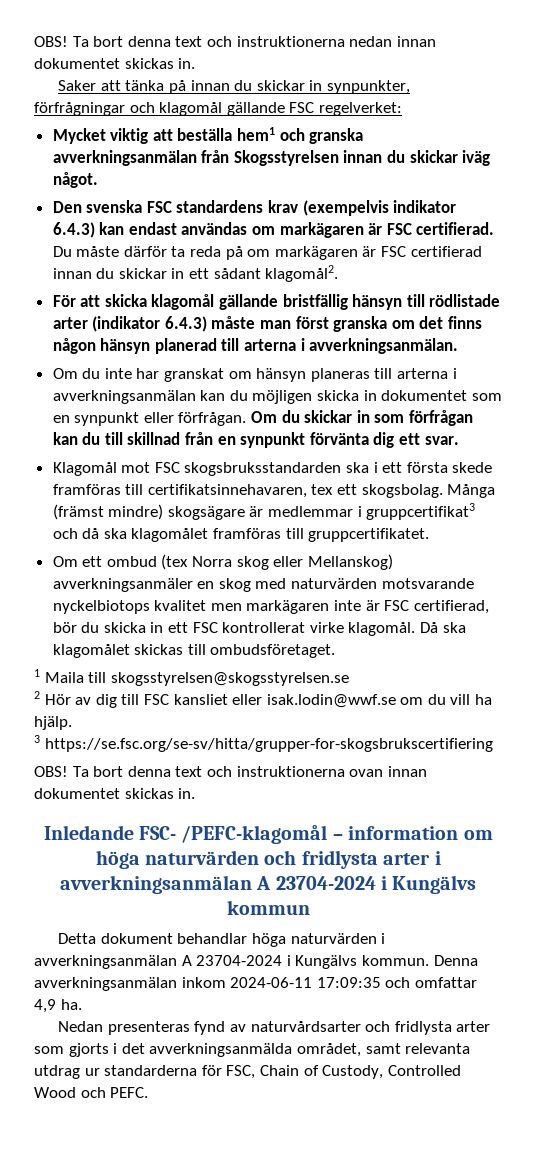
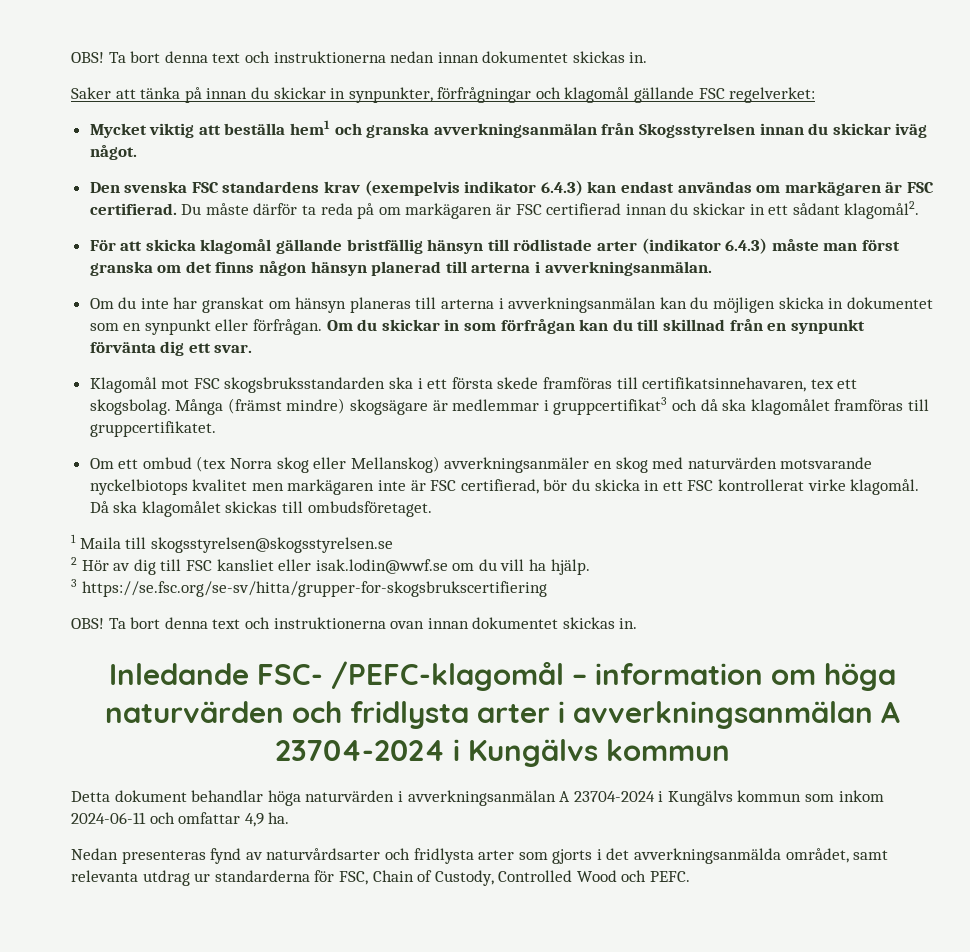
[361,955,478,966] [34,977,177,991] kommun. Denna avverkningsanmälan -> [737,790,835,802] kommun som
[316,977,381,988] 17:09:35 -> (146, 818) none

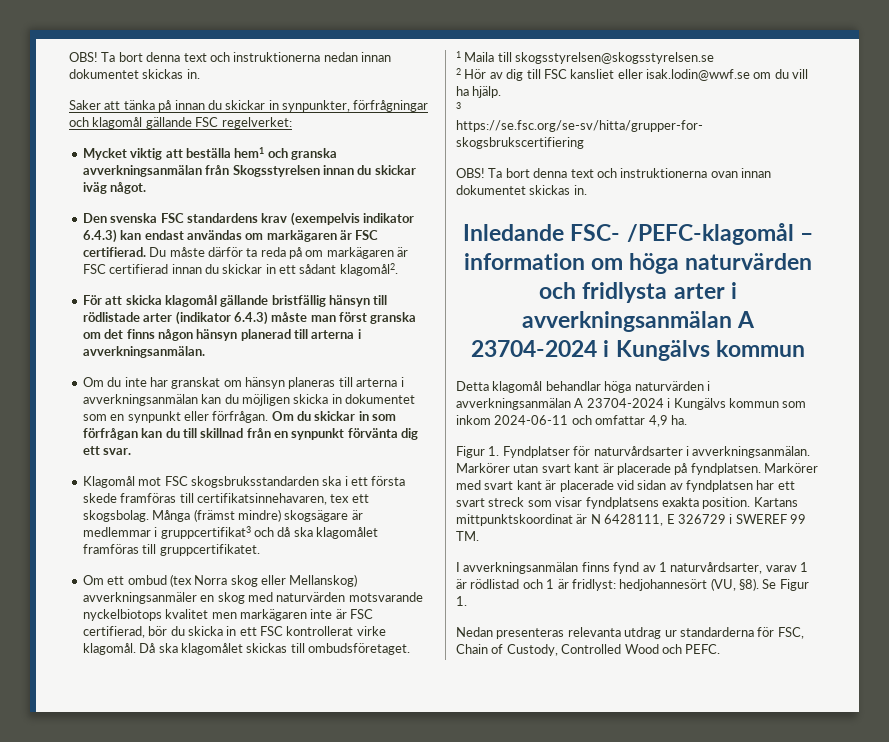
[114,790,187,802] dokument -> [492,381,543,393] klagomål
[71,848,889,864] Nedan presenteras fynd av naturvårdsarter och fridlysta arter som gjorts i det avverkningsanmälda området, samt -> [456,446,811,458] [456,463,818,475] [456,480,795,492] [456,497,798,509] [456,514,806,526] [456,531,479,541] [456,562,808,574] [456,578,809,591] [456,596,467,606] [456,627,565,639] Figur 1. Fyndplatser för naturvårdsarter i avverkningsanmälan. Markörer utan svart kant är placerade på fyndplatsen. Markörer med svart kant är placerade vid sidan av fyndplatsen har ett svart streck som visar fyndplatsens exakta position. Kartans mittpunktskoordinat är N 6428111, E 326729 i SWEREF 99 TM. // I avverkningsanmälan finns fynd av 1 naturvårdsarter, varav 1 är rödlistad och 1 är fridlyst: hedjohannesört (VU, §8). Se Figur 1. // Nedan presenteras

